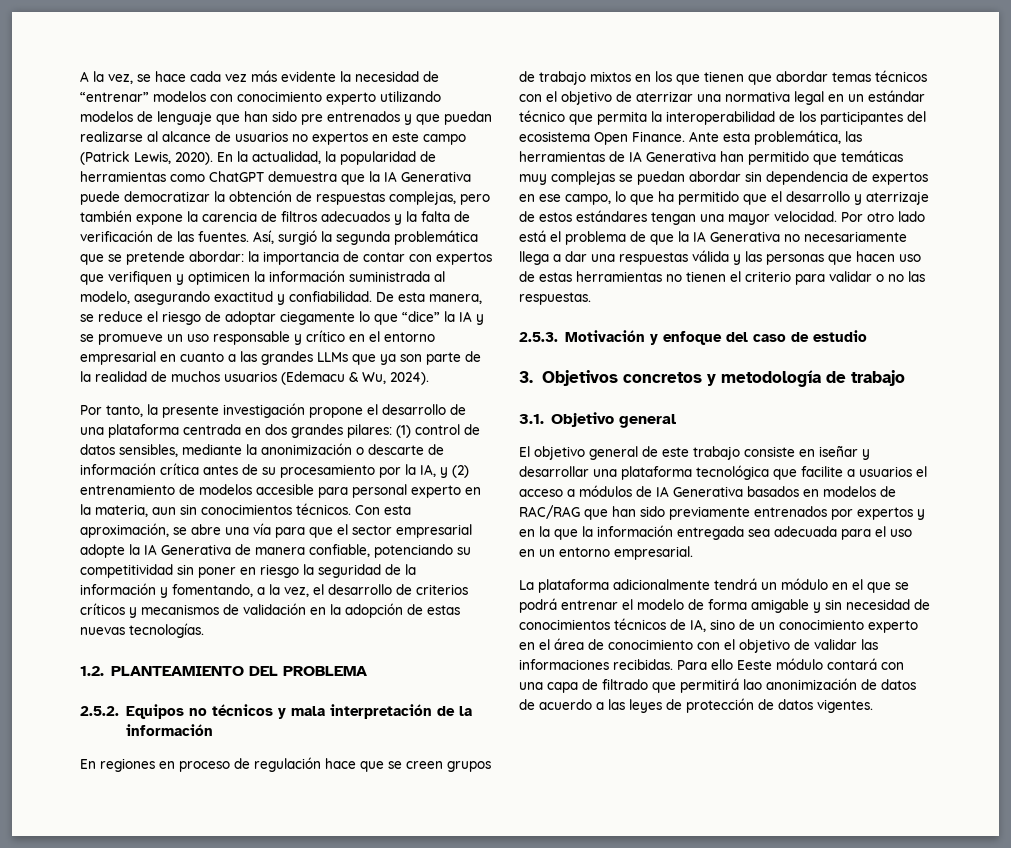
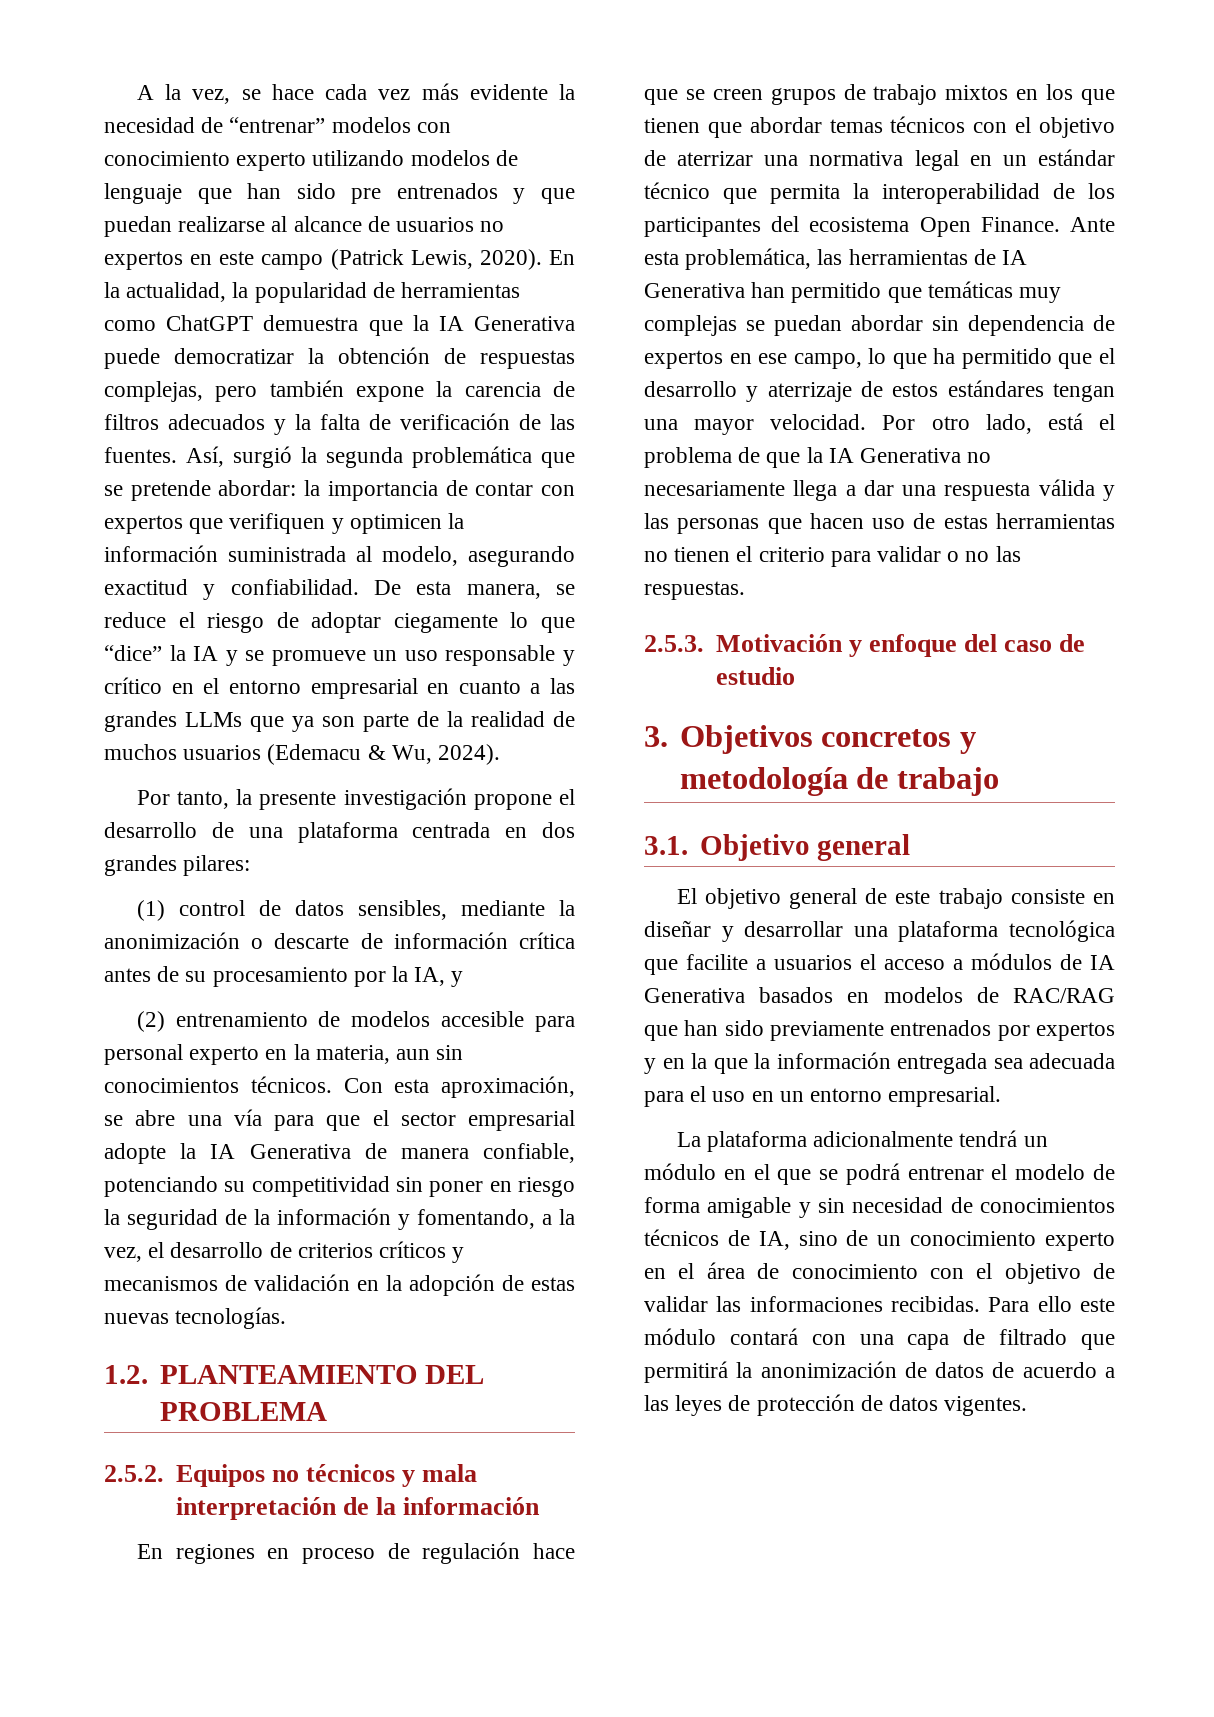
(392, 431) none -> (251, 865) //
(448, 472) none -> (464, 979) //
[898,211,925,222] lado -> [985,414,1032,434] lado,
[619,252,688,265] respuestas -> [944,482,1031,501] respuesta
[819,445,858,457] iseñar -> [644,920,711,937] diseñar
[737,660,772,670] Eeste -> [1080,1298,1115,1312] este
[743,679,762,690] lao -> [736,1362,753,1378] la

